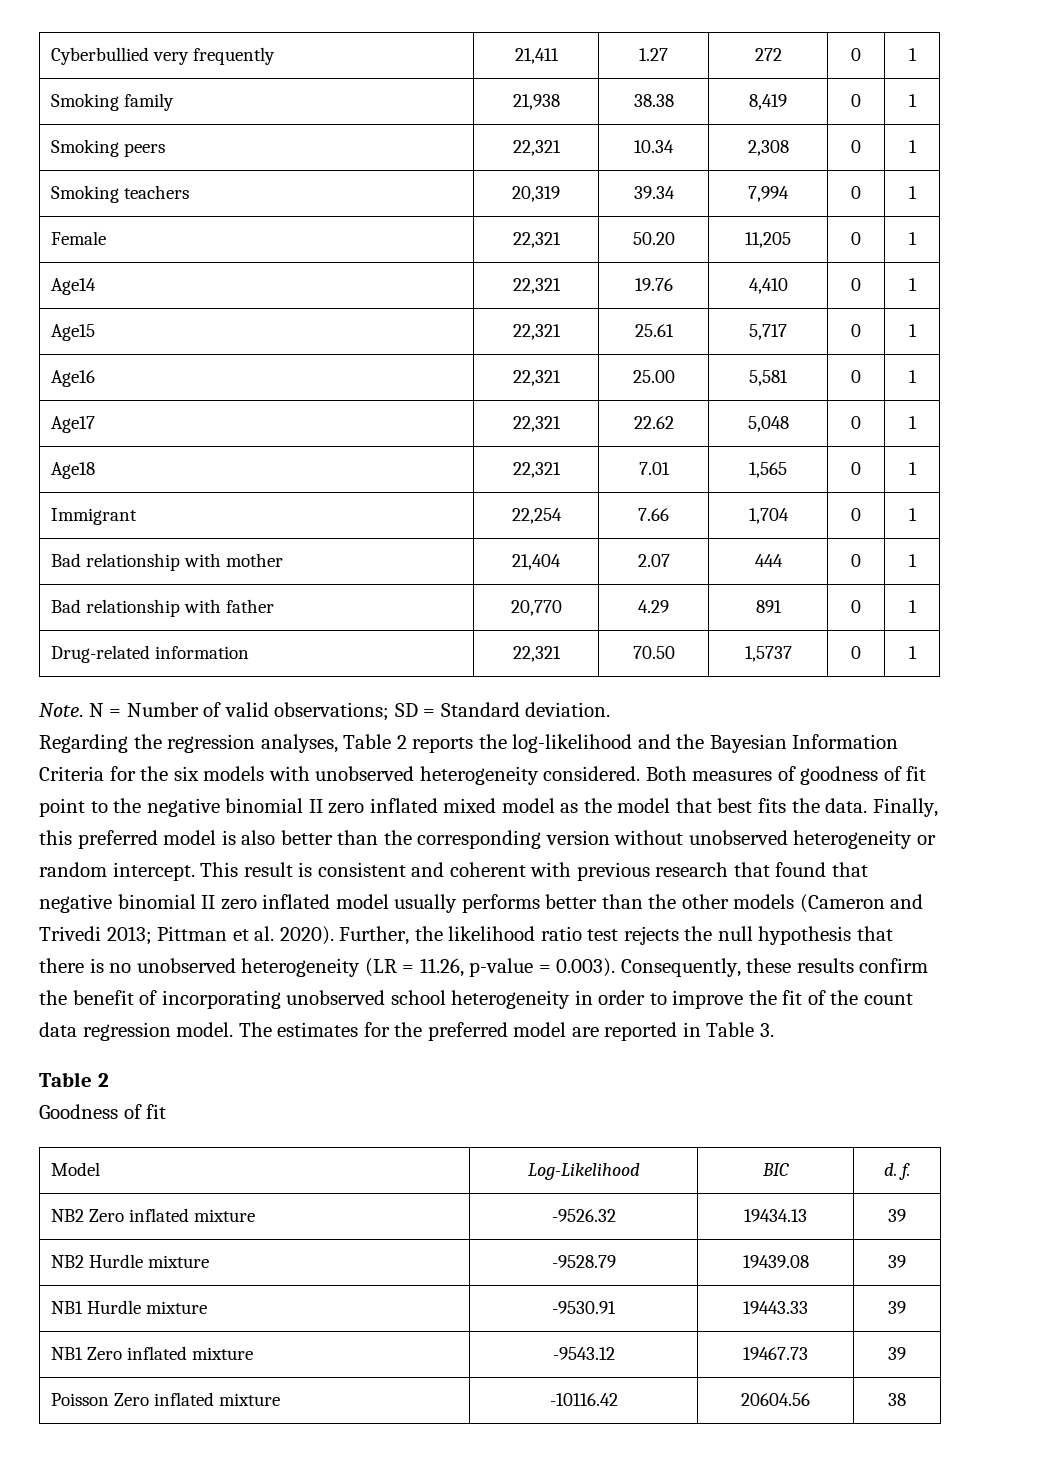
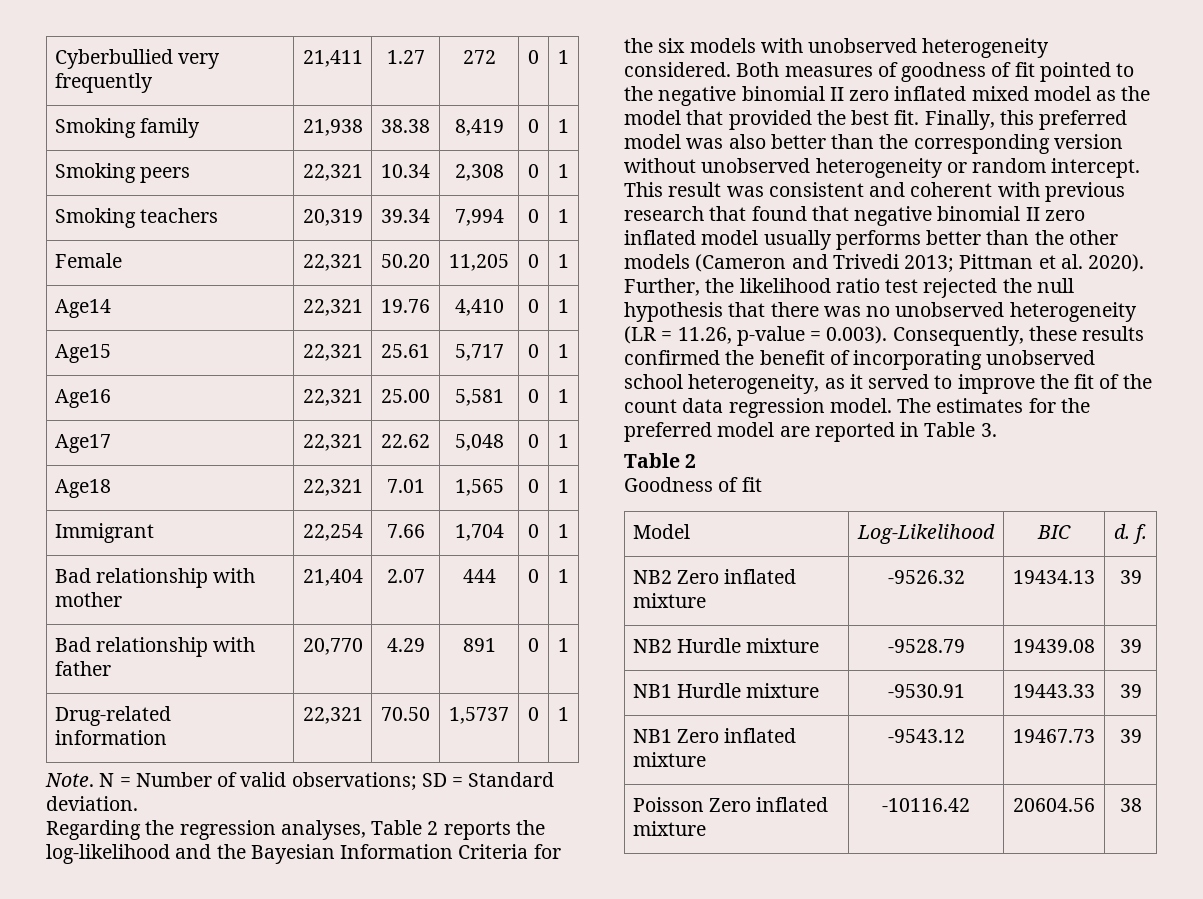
[39,798,85,817] point -> [1039,62,1111,82] pointed
[717,798,868,813] best fits the data. -> [728,110,920,130] provided the best fit.
[221,830,236,845] is -> [686,138,724,149] was
[298,862,313,877] is -> [726,186,764,197] was
[623,926,679,945] rejects -> [923,278,998,298] rejected
[89,958,104,973] is -> [823,306,861,317] was
[859,958,929,973] confirm -> [624,350,720,365] confirmed
[451,990,646,1009] heterogeneity in order -> [688,374,930,394] heterogeneity, as it served

